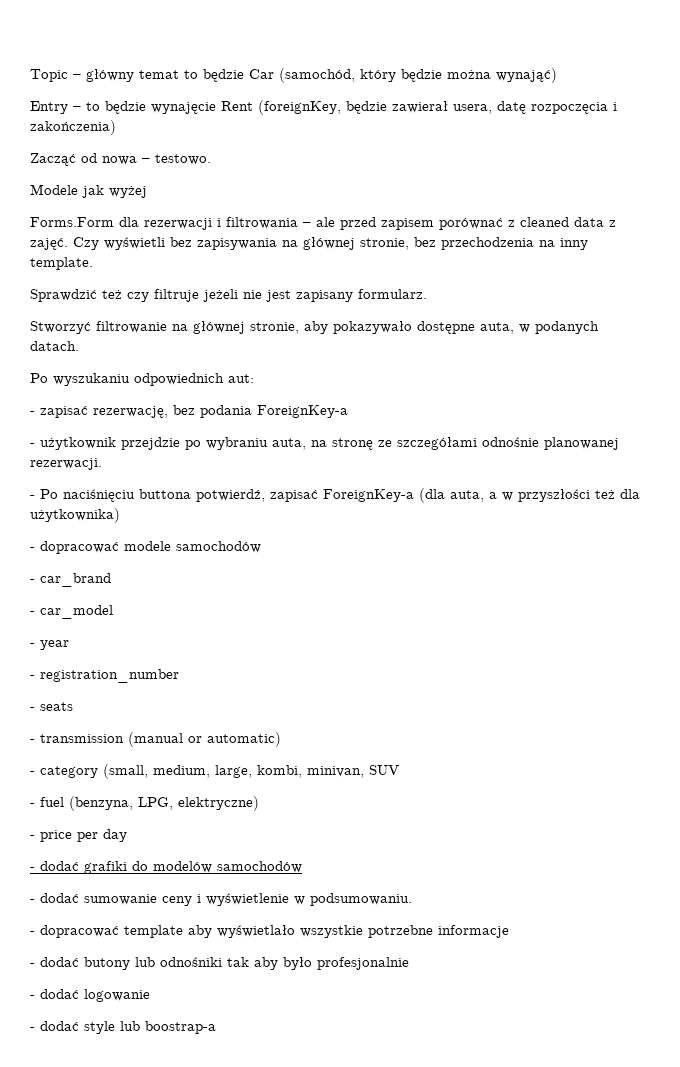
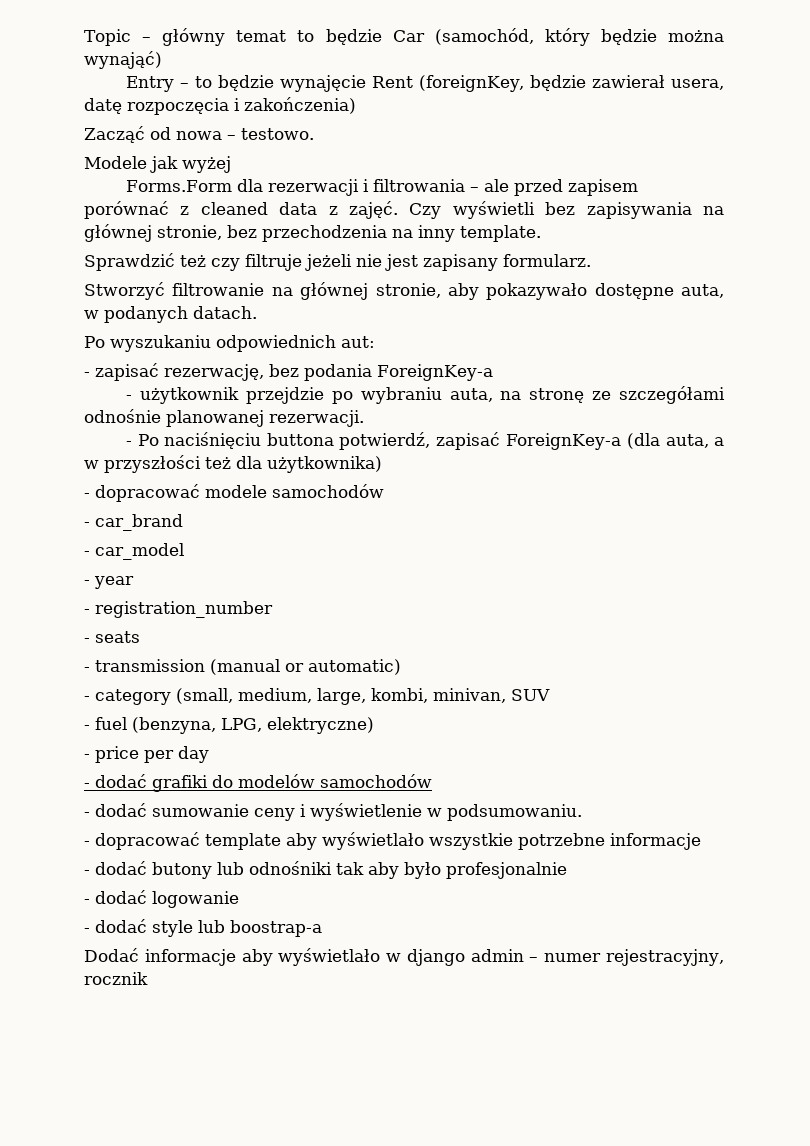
(216, 1027) none -> [84,948,725,966] [84,972,148,985] // Dodać informacje aby wyświetlało w django admin – numer rejestracyjny, rocznik

